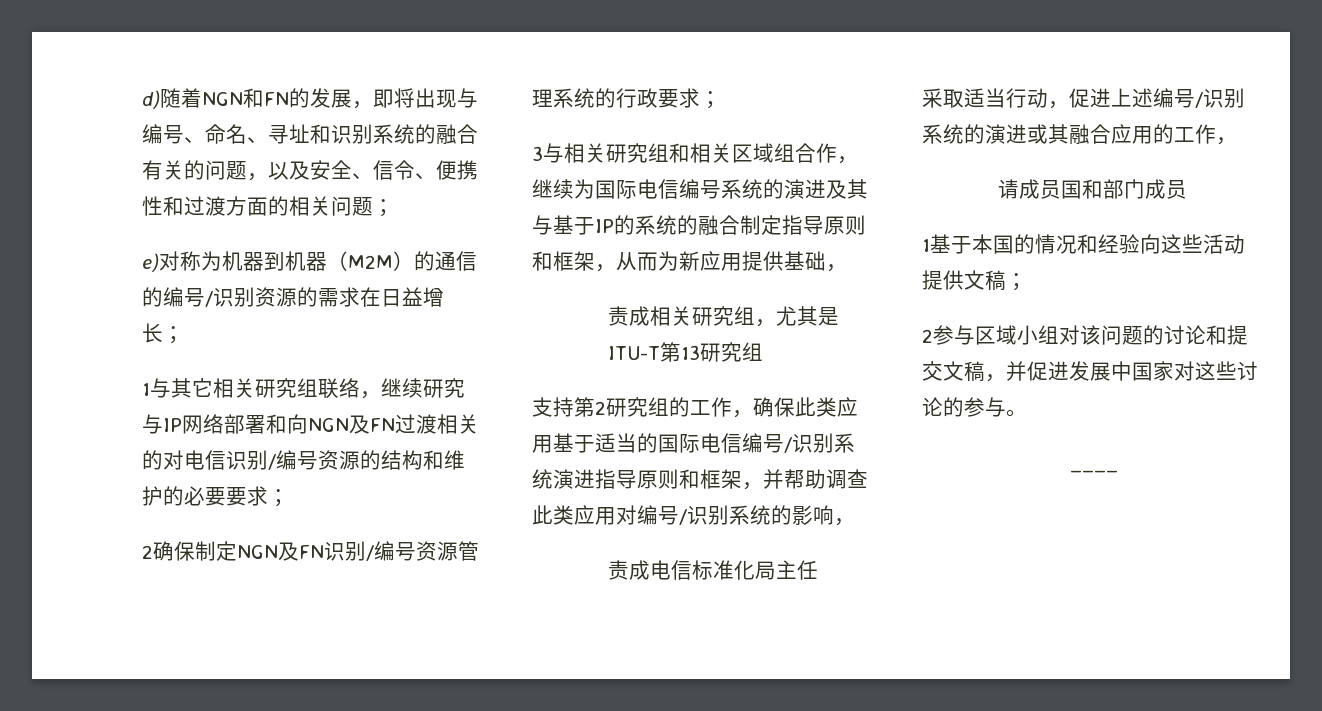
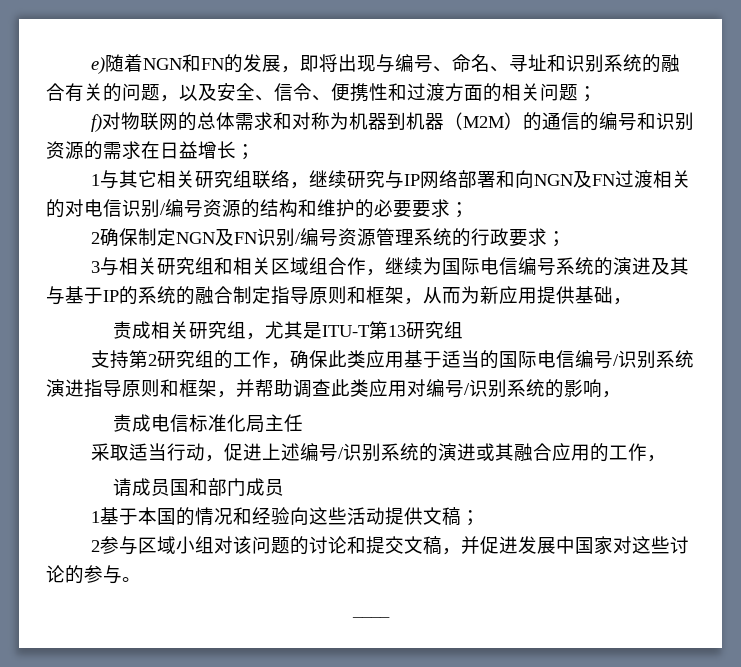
[142,90,160,109] d) -> [90,57,105,74] e)
[142,253,159,272] e) -> [90,112,292,132] f)对物联网的总体需求和
[205,291,213,307] / -> [636,112,656,130] 和

